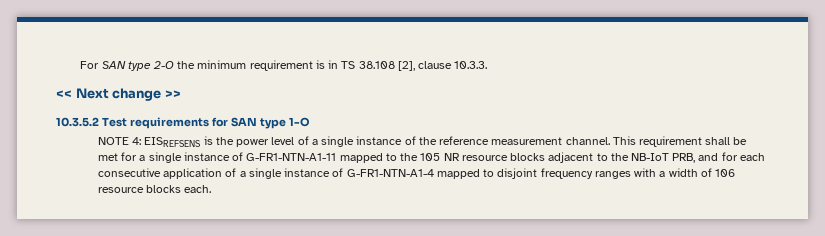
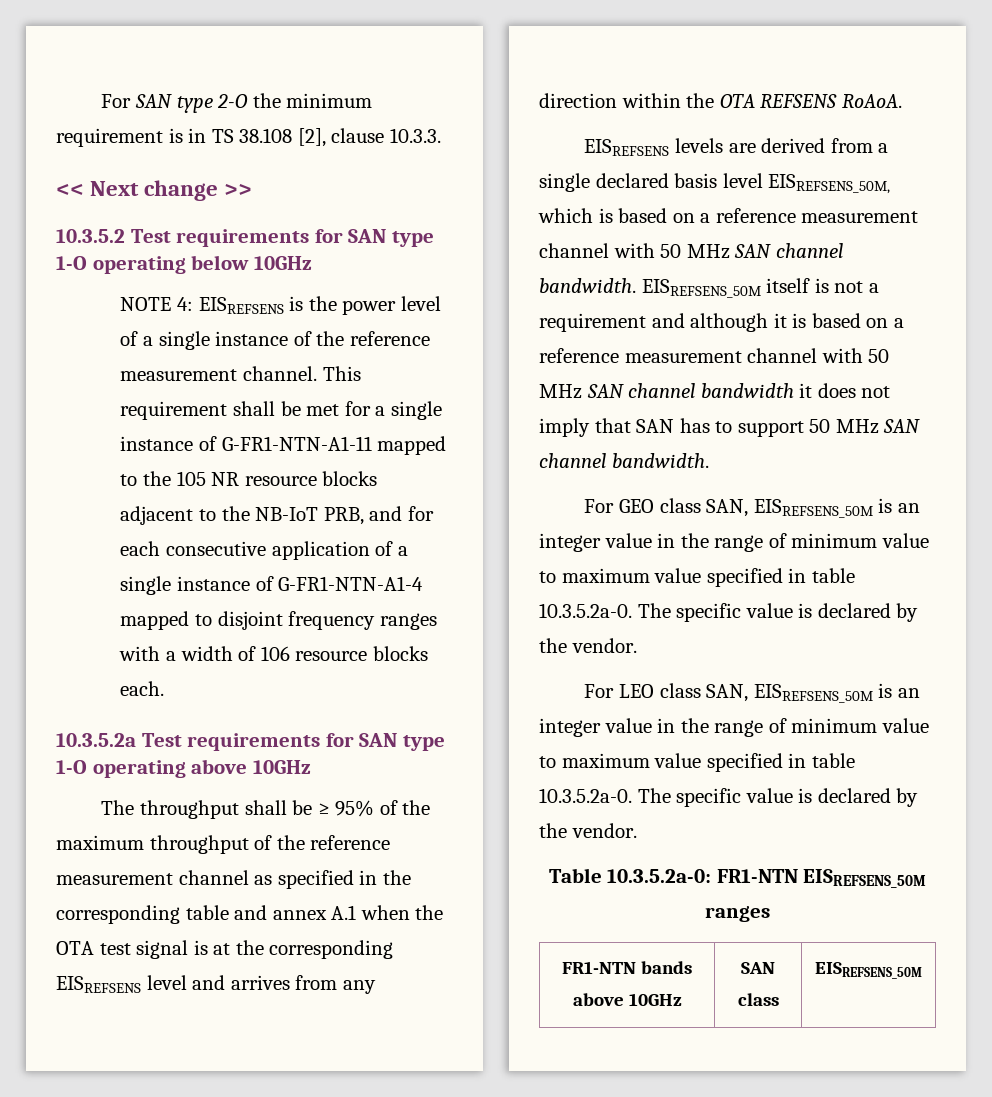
(310, 122) none -> [92,255,312,274] operating below 10GHz
(212, 189) none -> [56,733,445,751] [56,759,311,778] [101,800,431,819] [56,835,391,854] [56,870,411,889] [56,905,444,924] [56,940,394,959] [56,975,376,994] [539,93,902,108] [584,138,889,156] [539,173,891,194] [538,208,919,223] [539,243,843,259] [539,278,879,298] [539,313,904,332] [539,348,890,363] [539,383,891,399] [539,418,921,437] [539,453,709,468] [584,498,920,518] [539,533,929,552] [539,568,855,587] [539,603,919,622] [539,638,637,653] [584,683,920,703] [539,718,929,737] [539,753,855,772] [539,788,919,807] [539,823,637,838] [548,868,927,888] [705,906,770,922] [562,961,692,974] [572,993,682,1006] [741,962,775,974] [737,993,779,1006] [815,962,922,979] // 10.3.5.2a Test requirements for SAN type 1-O operating above 10GHz // The throughput shall be ≥ 95% of the maximum throughput of the reference measurement channel as specified in the corresponding table and annex A.1 when the OTA test signal is at the corresponding EISREFSENS level and arrives from any direction within the OTA REFSENS RoAoA. // EISREFSENS levels are derived from a single declared basis level EISREFSENS_50M, which is based on a reference measurement channel with 50 MHz SAN channel bandwidth. EISREFSENS_50M itself is not a requirement and although it is based on a reference measurement channel with 50 MHz SAN channel bandwidth it does not imply that SAN has to support 50 MHz SAN channel bandwidth. // For GEO class SAN, EISREFSENS_50M is an integer value in the range of minimum value to maximum value specified in table 10.3.5.2a-0. The specific value is declared by the vendor. // For LEO class SAN, EISREFSENS_50M is an integer value in the range of minimum value to maximum value specified in table 10.3.5.2a-0. The specific value is declared by the vendor. // Table 10.3.5.2a-0: FR1-NTN EISREFSENS_50M ranges // FR1-NTN bands above 10GHz | SAN class | EISREFSENS_50M

